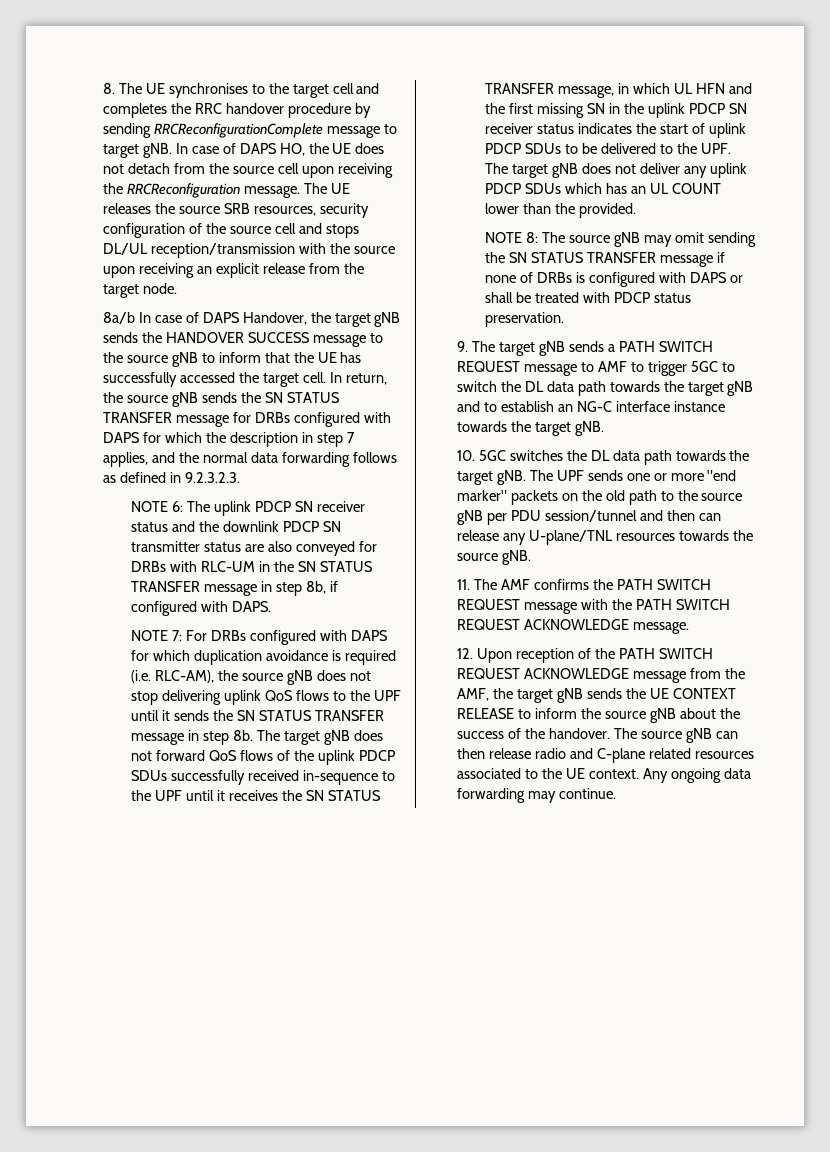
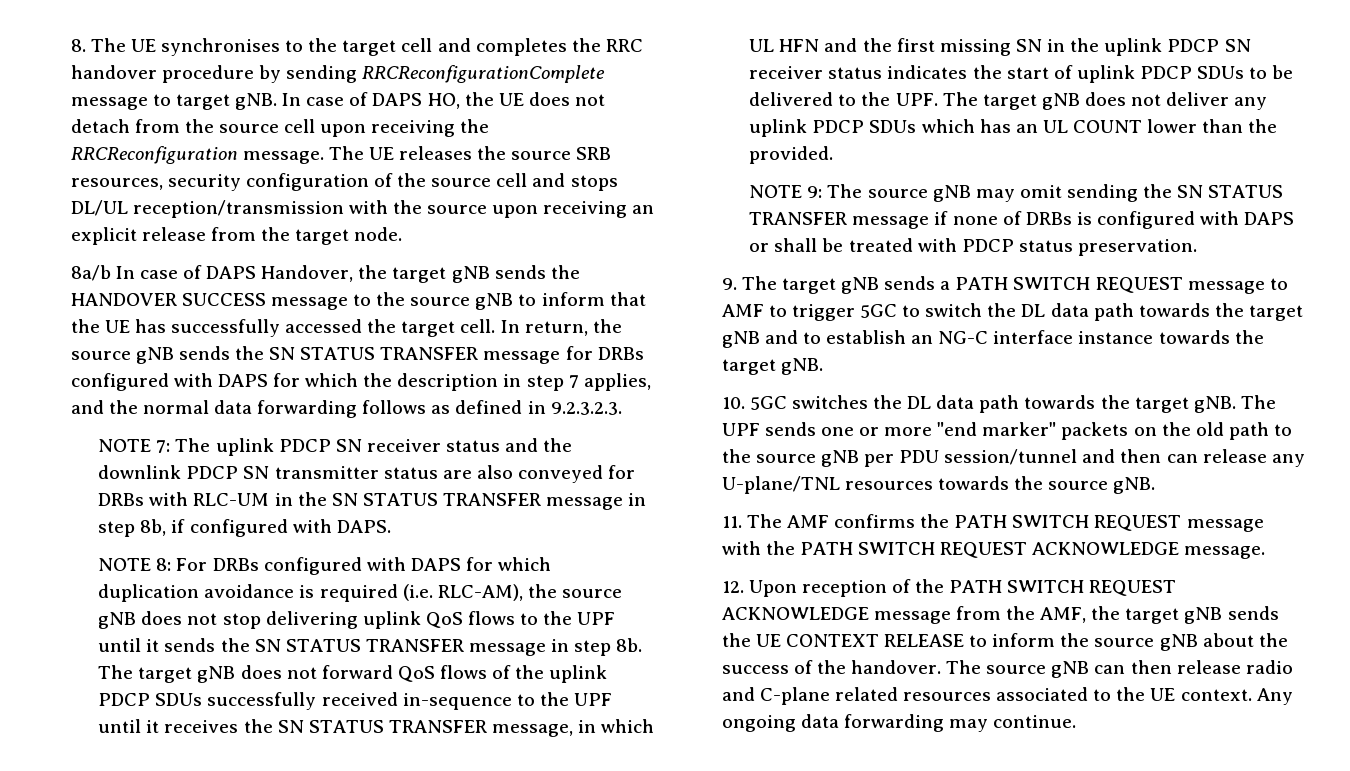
[172,501,184,512] 6: -> [156,440,171,453] 7:
[172,630,183,641] 7: -> [156,558,172,571] 8:
[526,232,539,243] 8: -> [807,186,823,198] 9:

